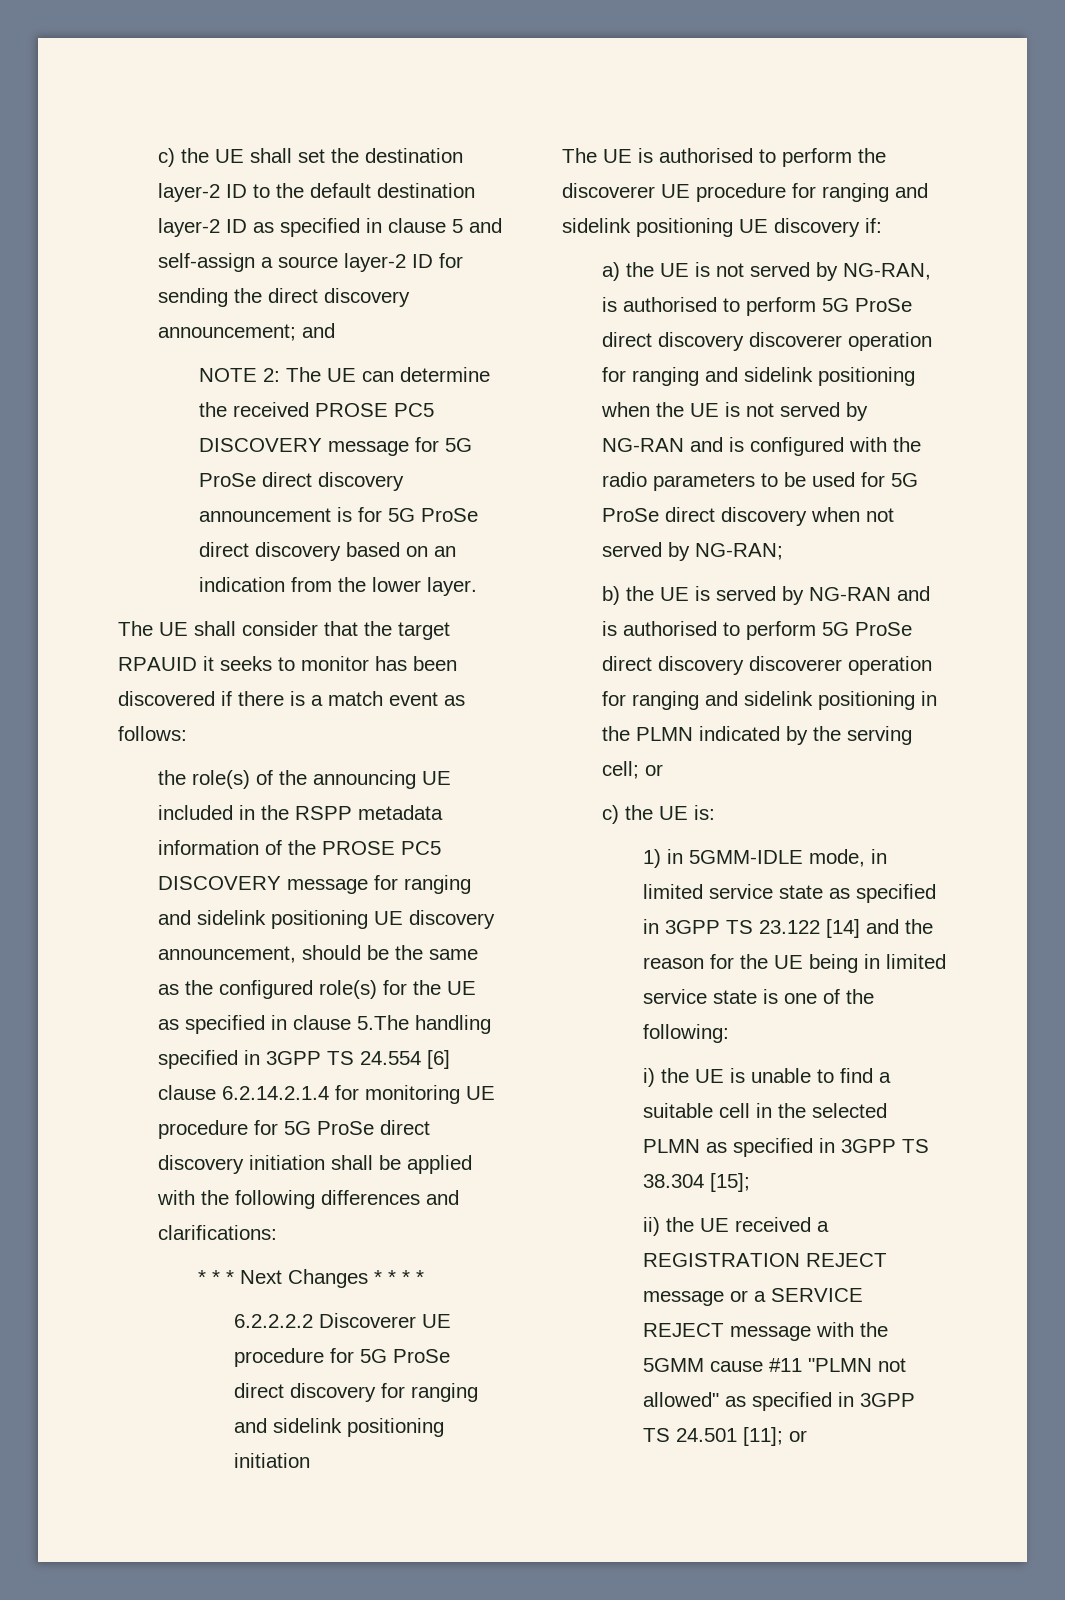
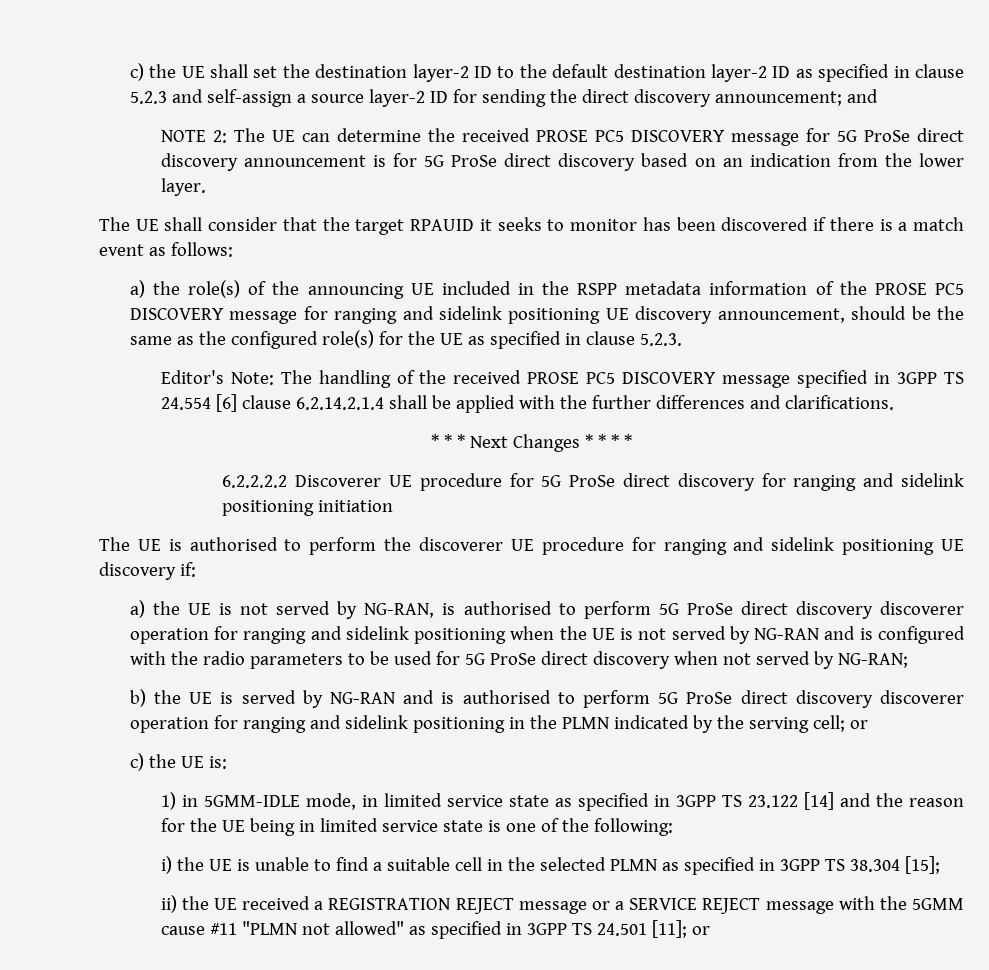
[452,219,464,233] 5 -> [129,91,167,104] 5.2.3
(187, 733) none -> [129,280,145,298] a)
[357,1015,492,1034] 5.The handling -> [639,333,682,346] [160,370,791,388] 5.2.3. // Editor's Note: The handling of the received PROSE PC5 DISCOVERY message
[335,1085,496,1104] [158,1120,431,1139] [158,1155,326,1174] for monitoring UE procedure for 5G ProSe direct discovery initiation -> (384, 403) none
[235,1190,316,1209] following -> [591,395,651,409] further
[158,1225,278,1240] clarifications: -> [784,395,894,410] clarifications.

